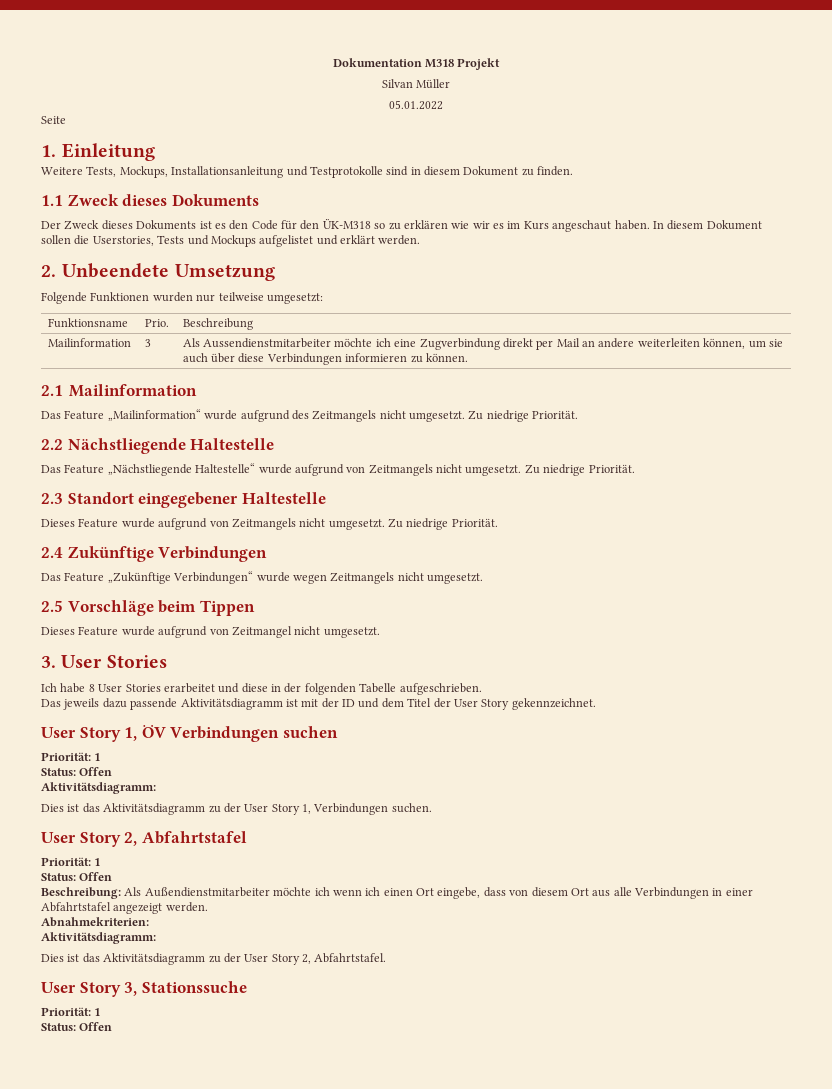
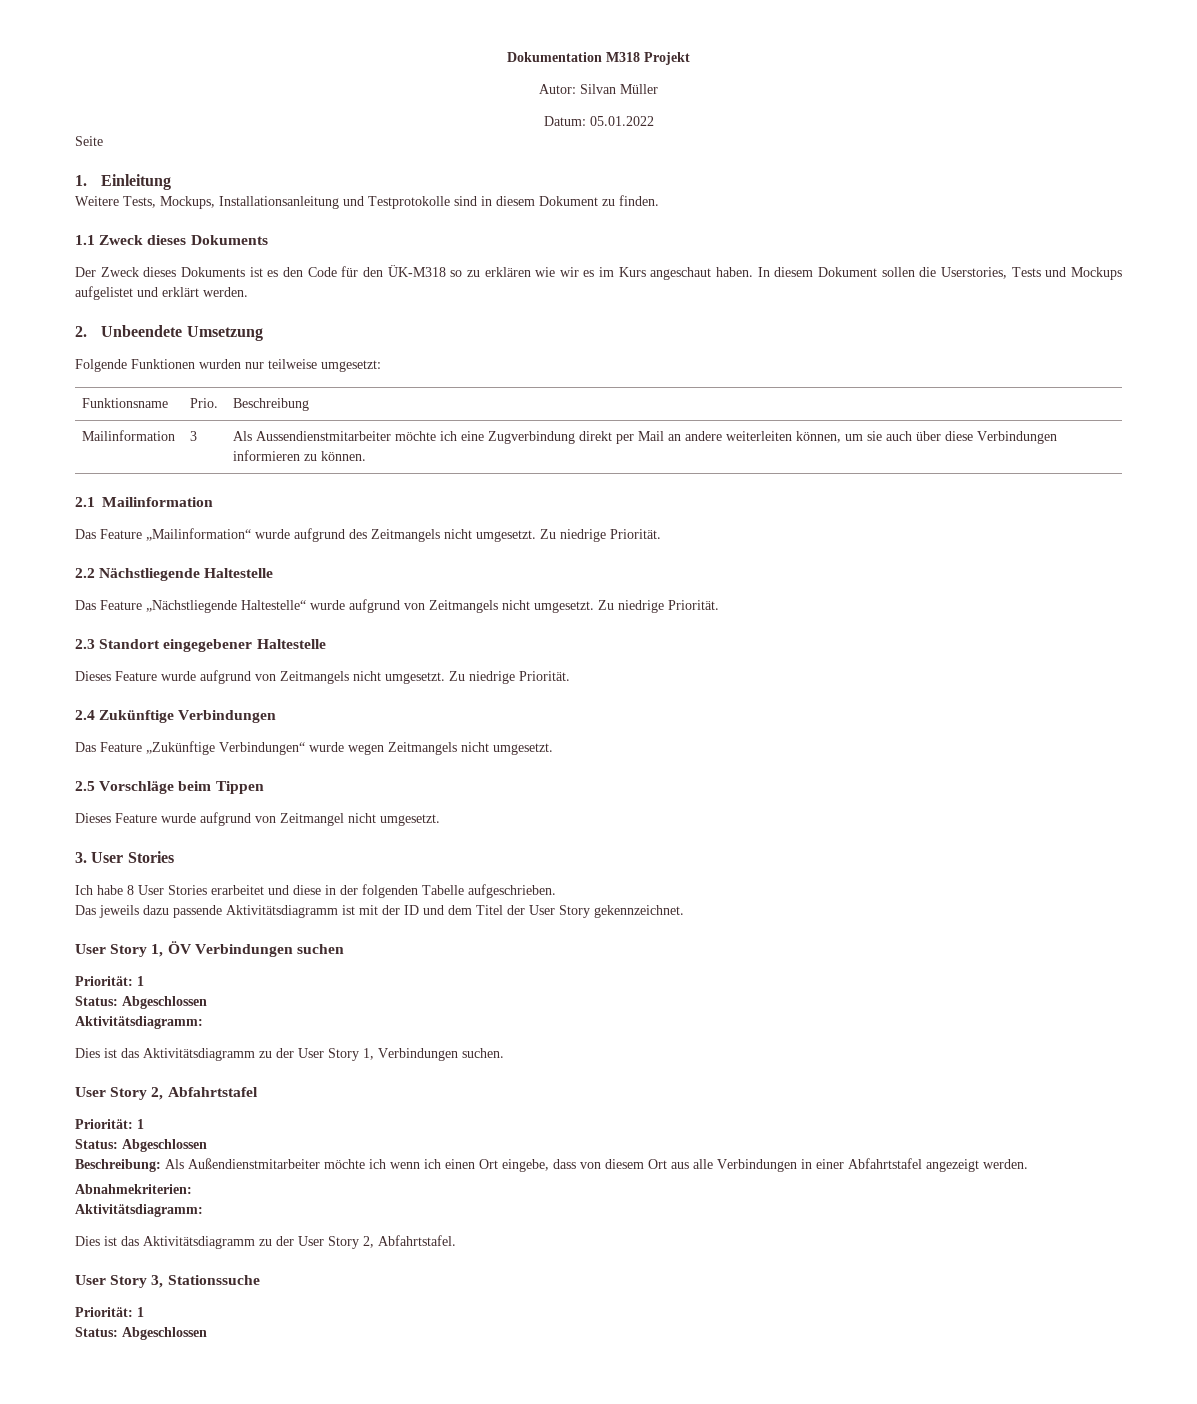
(501, 64) none -> [539,84,576,94] Autor:
(451, 84) none -> [543,116,586,126] Datum:
[79,767,113,776] Offen -> [122,996,207,1009] Abgeschlossen
[79,872,113,881] Offen -> [122,1139,207,1152] Abgeschlossen
[79,1022,113,1031] Offen -> [122,1327,207,1340] Abgeschlossen

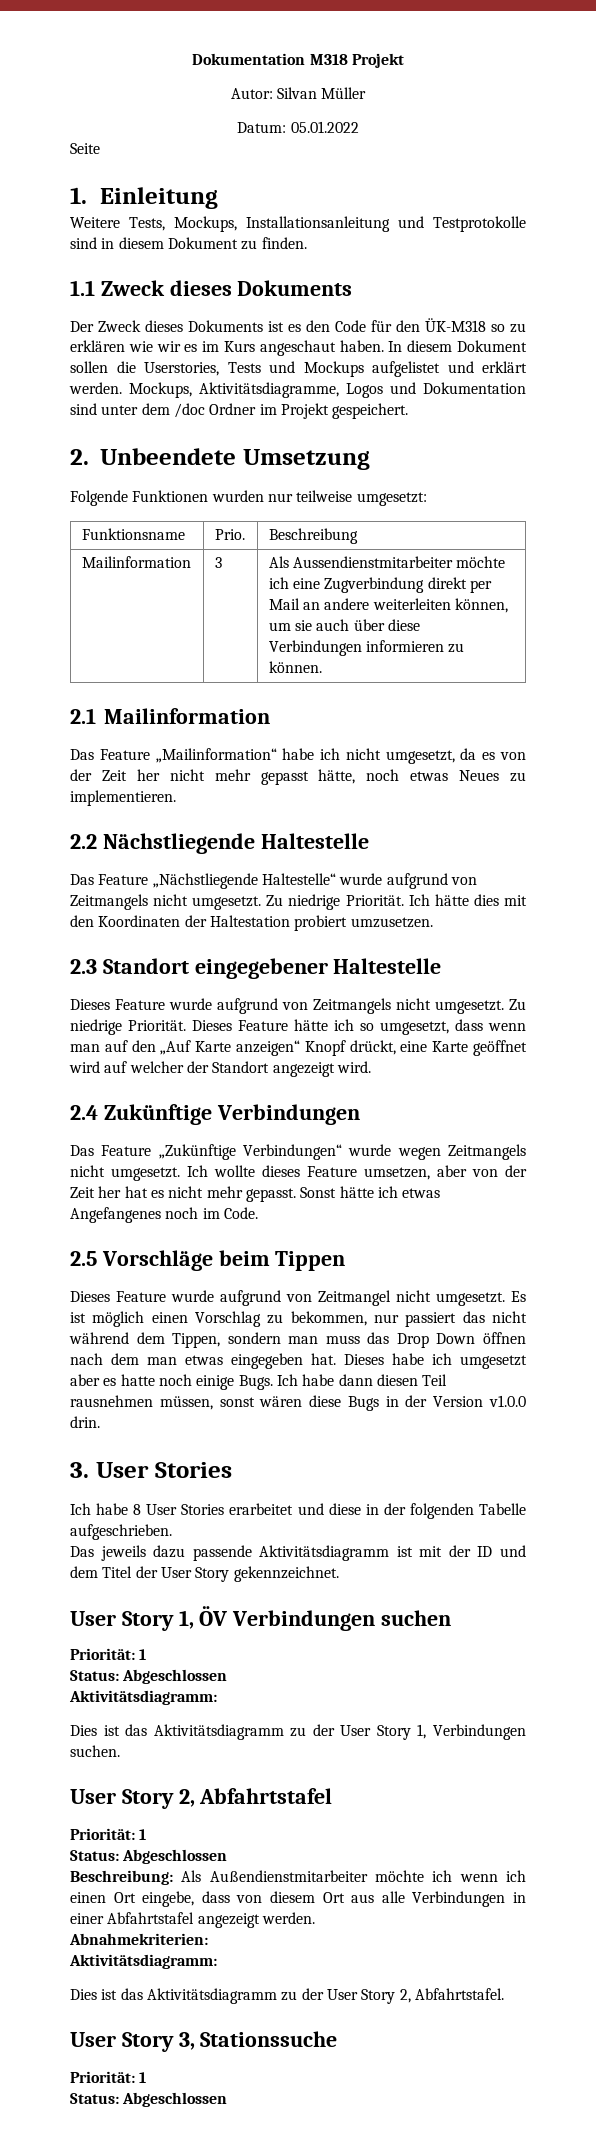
(248, 292) none -> [129,382,526,398] [70,403,409,419] Mockups, Aktivitätsdiagramme, Logos und Dokumentation sind unter dem /doc Ordner im Projekt gespeichert.
[255,528,661,542] wurde aufgrund des Zeitmangels nicht umgesetzt. Zu niedrige Priorität. -> [282,748,526,764] [70,769,526,785] [70,790,176,806] habe ich nicht umgesetzt, da es von der Zeit her nicht mehr gepasst hätte, noch etwas Neues zu implementieren.
(719, 605) none -> [408,894,527,906] [70,915,433,931] Ich hätte dies mit den Koordinaten der Haltestation probiert umzusetzen.
(570, 676) none -> [192,1019,526,1035] [70,1040,527,1056] [69,1061,371,1077] Dieses Feature hätte ich so umgesetzt, dass wenn man auf den „Auf Karte anzeigen“ Knopf drückt, eine Karte geöffnet wird auf welcher der Standort angezeigt wird.
(553, 749) none -> [187,1165,527,1180] [70,1186,441,1202] [70,1207,258,1223] Ich wollte dieses Feature umsetzen, aber von der Zeit her hat es nicht mehr gepasst. Sonst hätte ich etwas Angefangenes noch im Code.
(440, 820) none -> [511,1291,526,1302] [70,1311,527,1327] [69,1332,526,1348] [70,1353,527,1369] [70,1374,448,1390] [70,1395,526,1411] [70,1416,100,1428] Es ist möglich einen Vorschlag zu bekommen, nur passiert das nicht während dem Tippen, sondern man muss das Drop Down öffnen nach dem man etwas eingegeben hat. Dieses habe ich umgesetzt aber es hatte noch einige Bugs. Ich habe dann diesen Teil rausnehmen müssen, sonst wären diese Bugs in der Version v1.0.0 drin.

